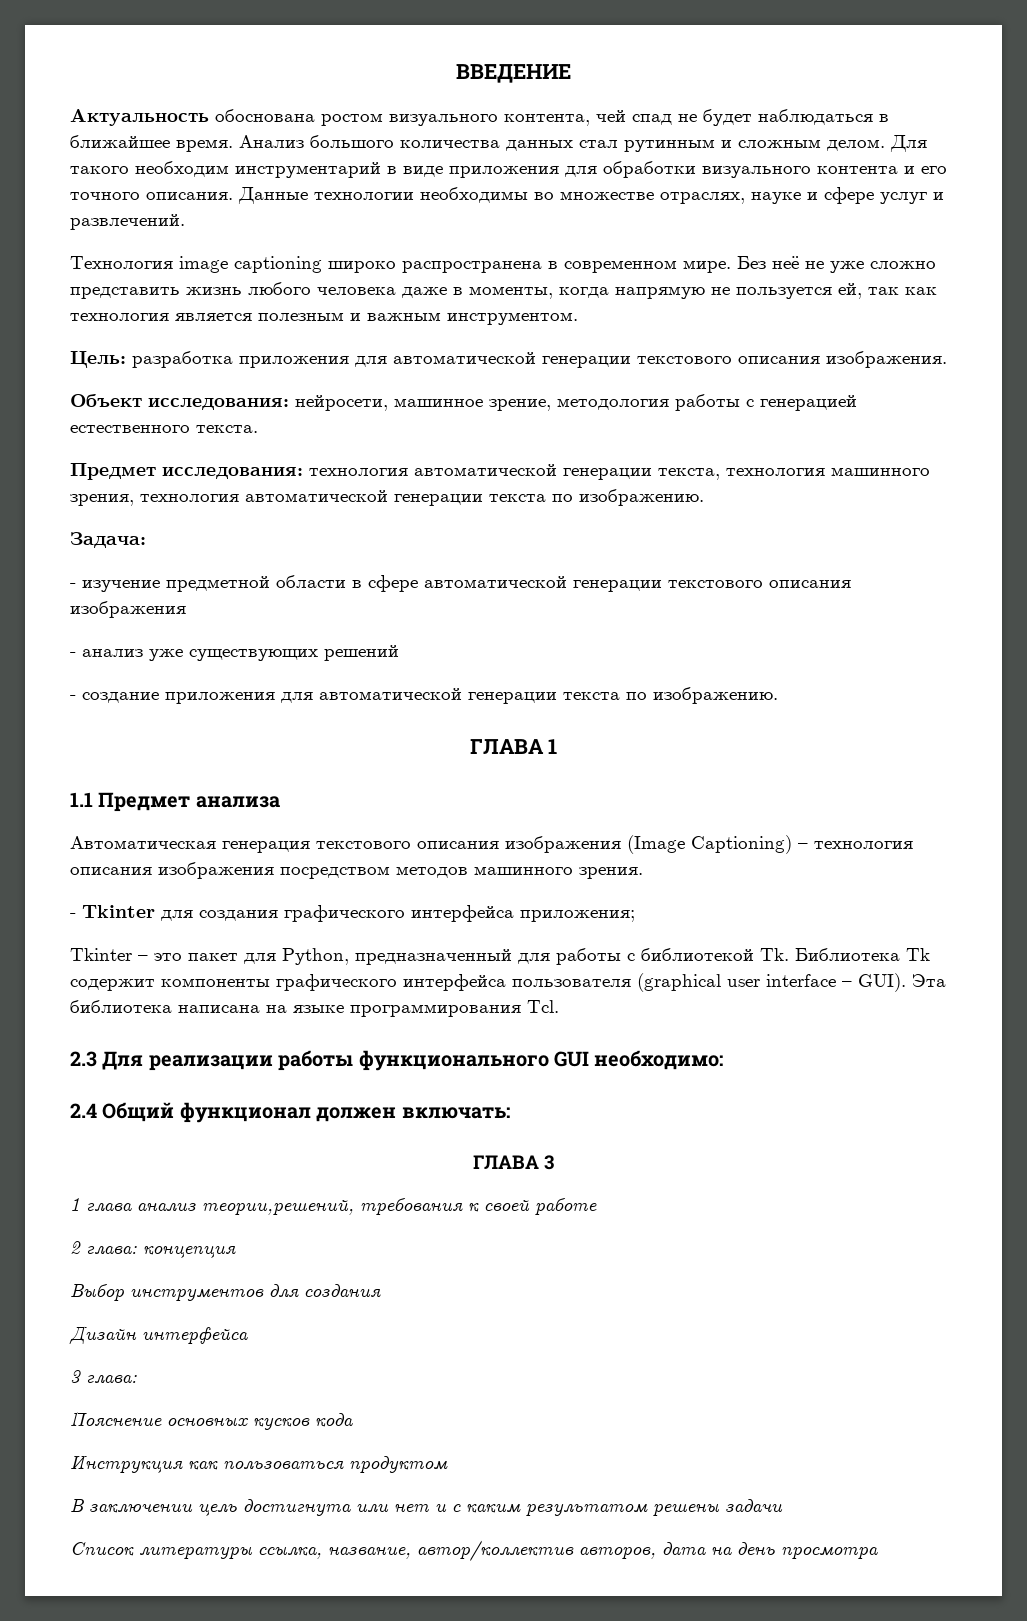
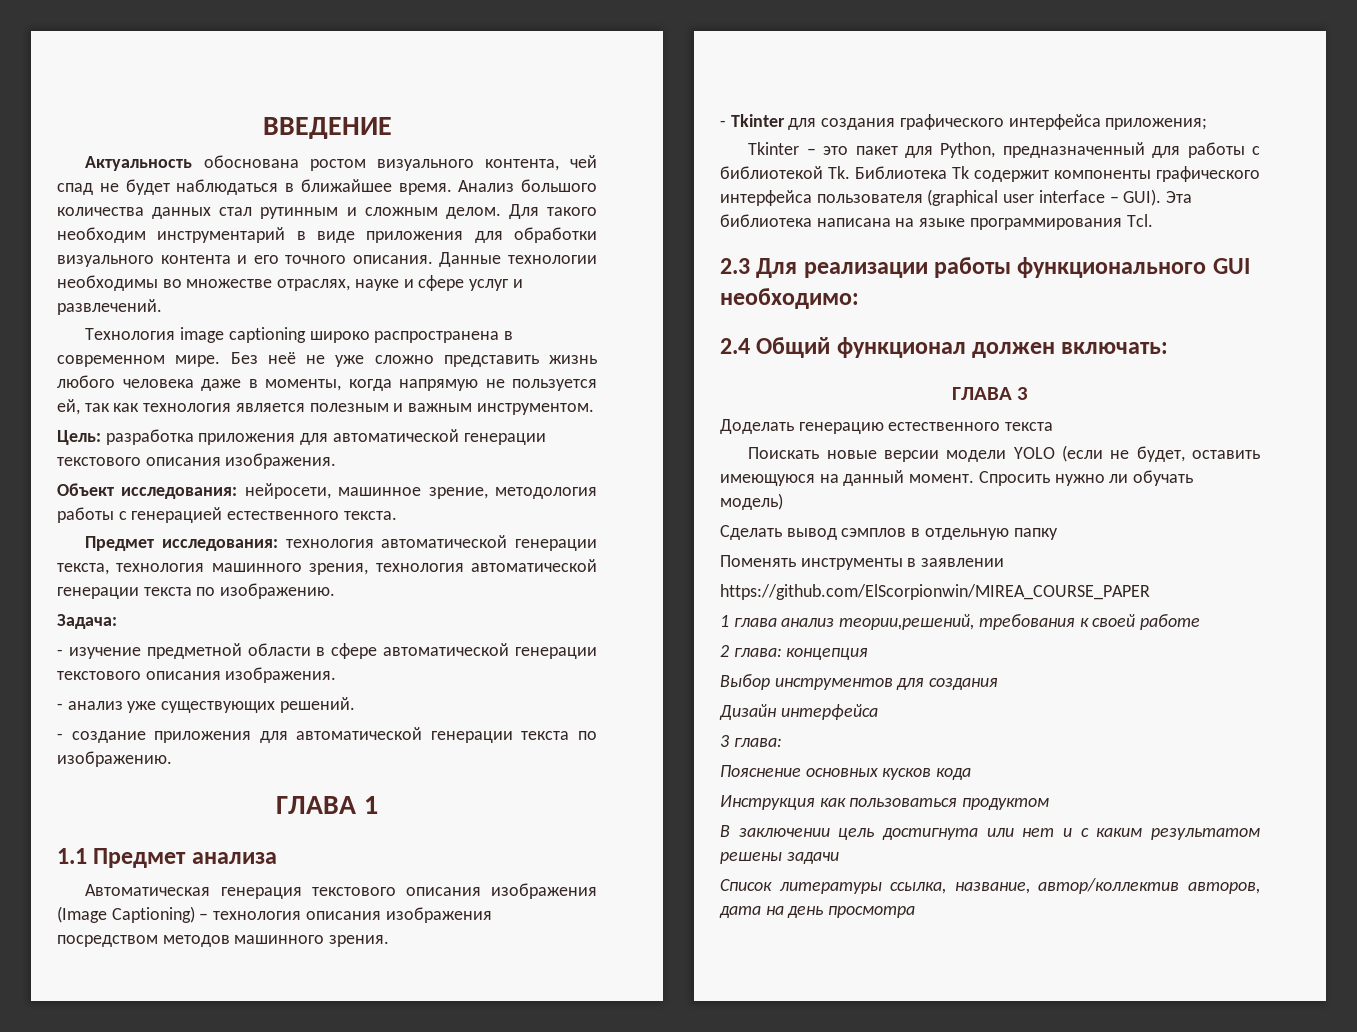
[70,601,186,618] изображения -> [225,667,337,683] изображения.
[324,645,399,661] решений -> [279,697,355,713] решений.
(555, 1162) none -> [720,419,1054,434] [748,445,1260,462] [720,470,1194,486] [720,493,783,510] [720,525,1058,540] [720,555,1005,570] [720,584,1150,600] // Доделать генерацию естественного текста // Поискать новые версии модели YOLO (если не будет, оставить имеющуюся на данный момент. Спросить нужно ли обучать модель) // Сделать вывод сэмплов в отдельную папку // Поменять инструменты в заявлении // https://github.com/ElScorpionwin/MIREA_COURSE_PAPER

